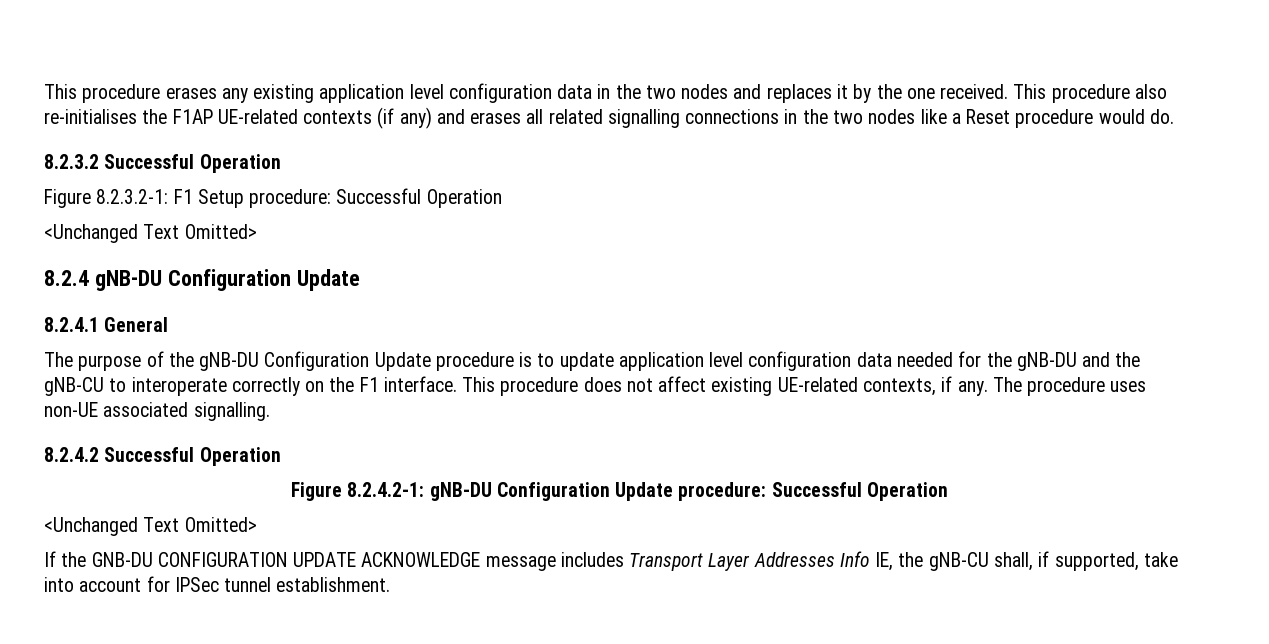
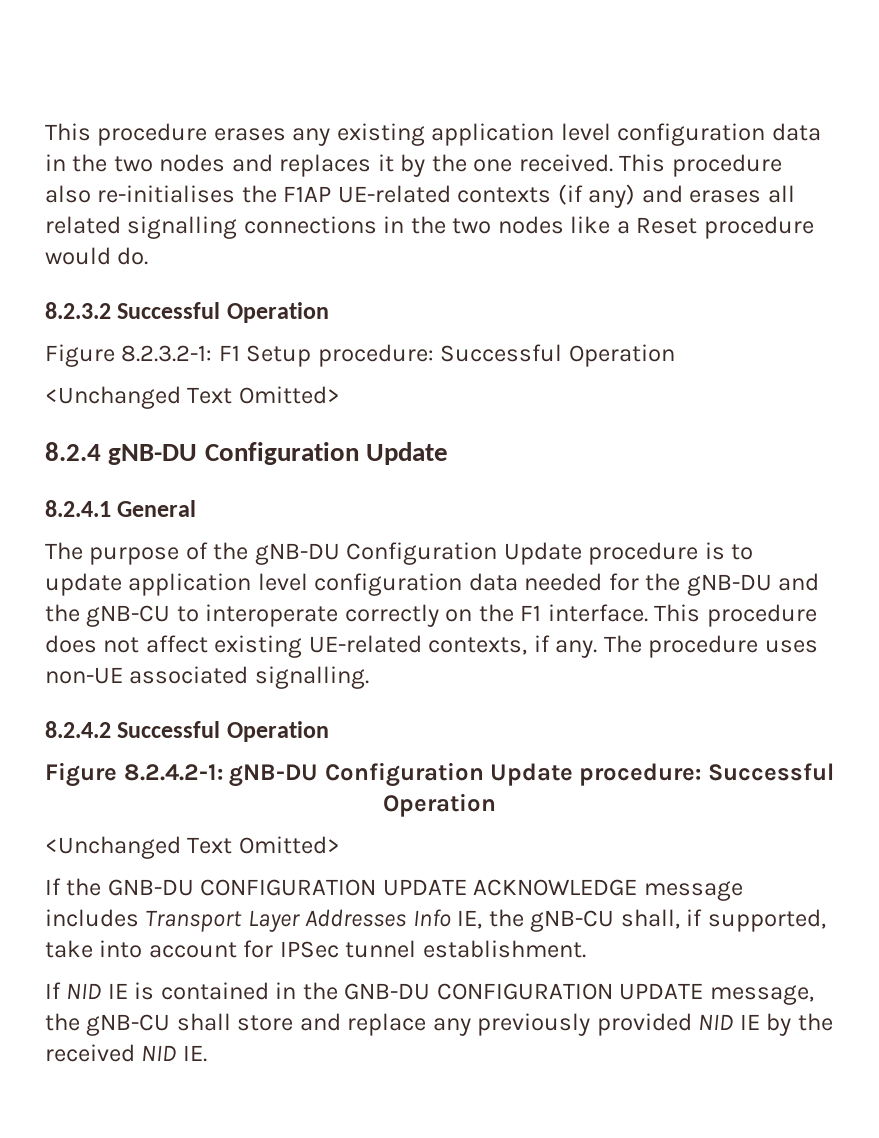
(391, 584) none -> [45,982,814,1005] [45,1013,833,1036] [45,1044,207,1062] // If NID IE is contained in the GNB-DU CONFIGURATION UPDATE message, the gNB-CU shall store and replace any previously provided NID IE by the received NID IE.

